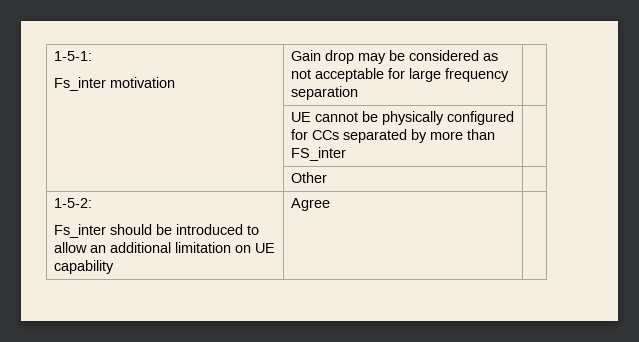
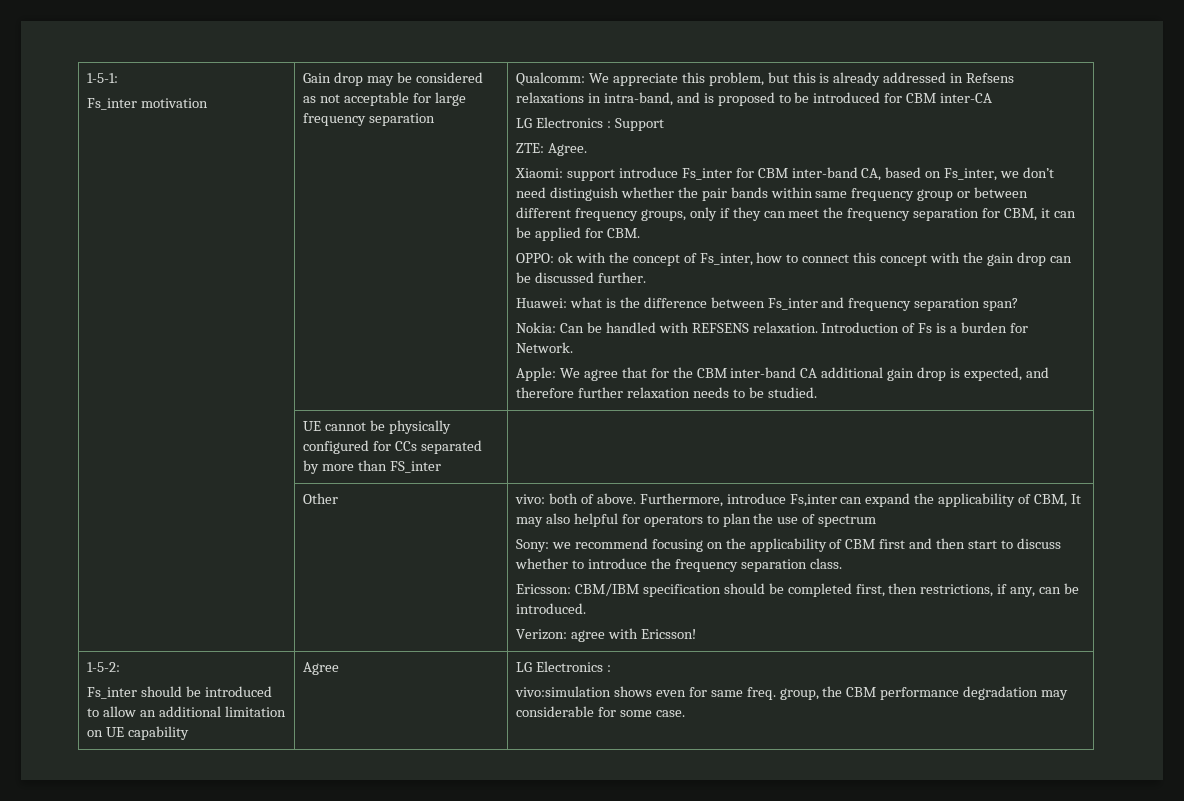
(359, 93) none -> [516,72,1015,86] [516,92,993,106] [516,117,664,131] [516,143,587,156] [515,167,1054,181] [516,187,1029,201] [516,207,1076,221] [516,227,640,241] [516,252,1072,266] [516,272,646,283] [516,297,1019,311] [516,322,1028,333] [516,342,574,353] [516,367,1049,381] [516,387,817,398] Qualcomm: We appreciate this problem, but this is already addressed in Refsens relaxations in intra-band, and is proposed to be introduced for CBM inter-CA // LG Electronics : Support // ZTE: Agree. // Xiaomi: support introduce Fs_inter for CBM inter-band CA, based on Fs_inter, we don’t need distinguish whether the pair bands within same frequency group or between different frequency groups, only if they can meet the frequency separation for CBM, it can be applied for CBM. // OPPO: ok with the concept of Fs_inter, how to connect this concept with the gain drop can be discussed further. // Huawei: what is the difference between Fs_inter and frequency separation span? // Nokia: Can be handled with REFSENS relaxation. Introduction of Fs is a burden for Network. // Apple: We agree that for the CBM inter-band CA additional gain drop is expected, and therefore further relaxation needs to be studied.
(328, 177) none -> [515,493,1081,507] [516,513,877,527] [516,538,1061,552] [515,558,842,572] [516,583,1079,597] [516,603,587,614] [516,628,696,642] vivo: both of above. Furthermore, introduce Fs,inter can expand the applicability of CBM, It may also helpful for operators to plan the use of spectrum // Sony: we recommend focusing on the applicability of CBM first and then start to discuss whether to introduce the frequency separation class. // Ericsson: CBM/IBM specification should be completed first, then restrictions, if any, can be introduced. // Verizon: agree with Ericsson!
(331, 204) none -> [516,661,611,672] [515,686,1069,700] [516,706,685,717] LG Electronics : // vivo:simulation shows even for same freq. group, the CBM performance degradation may considerable for some case.

